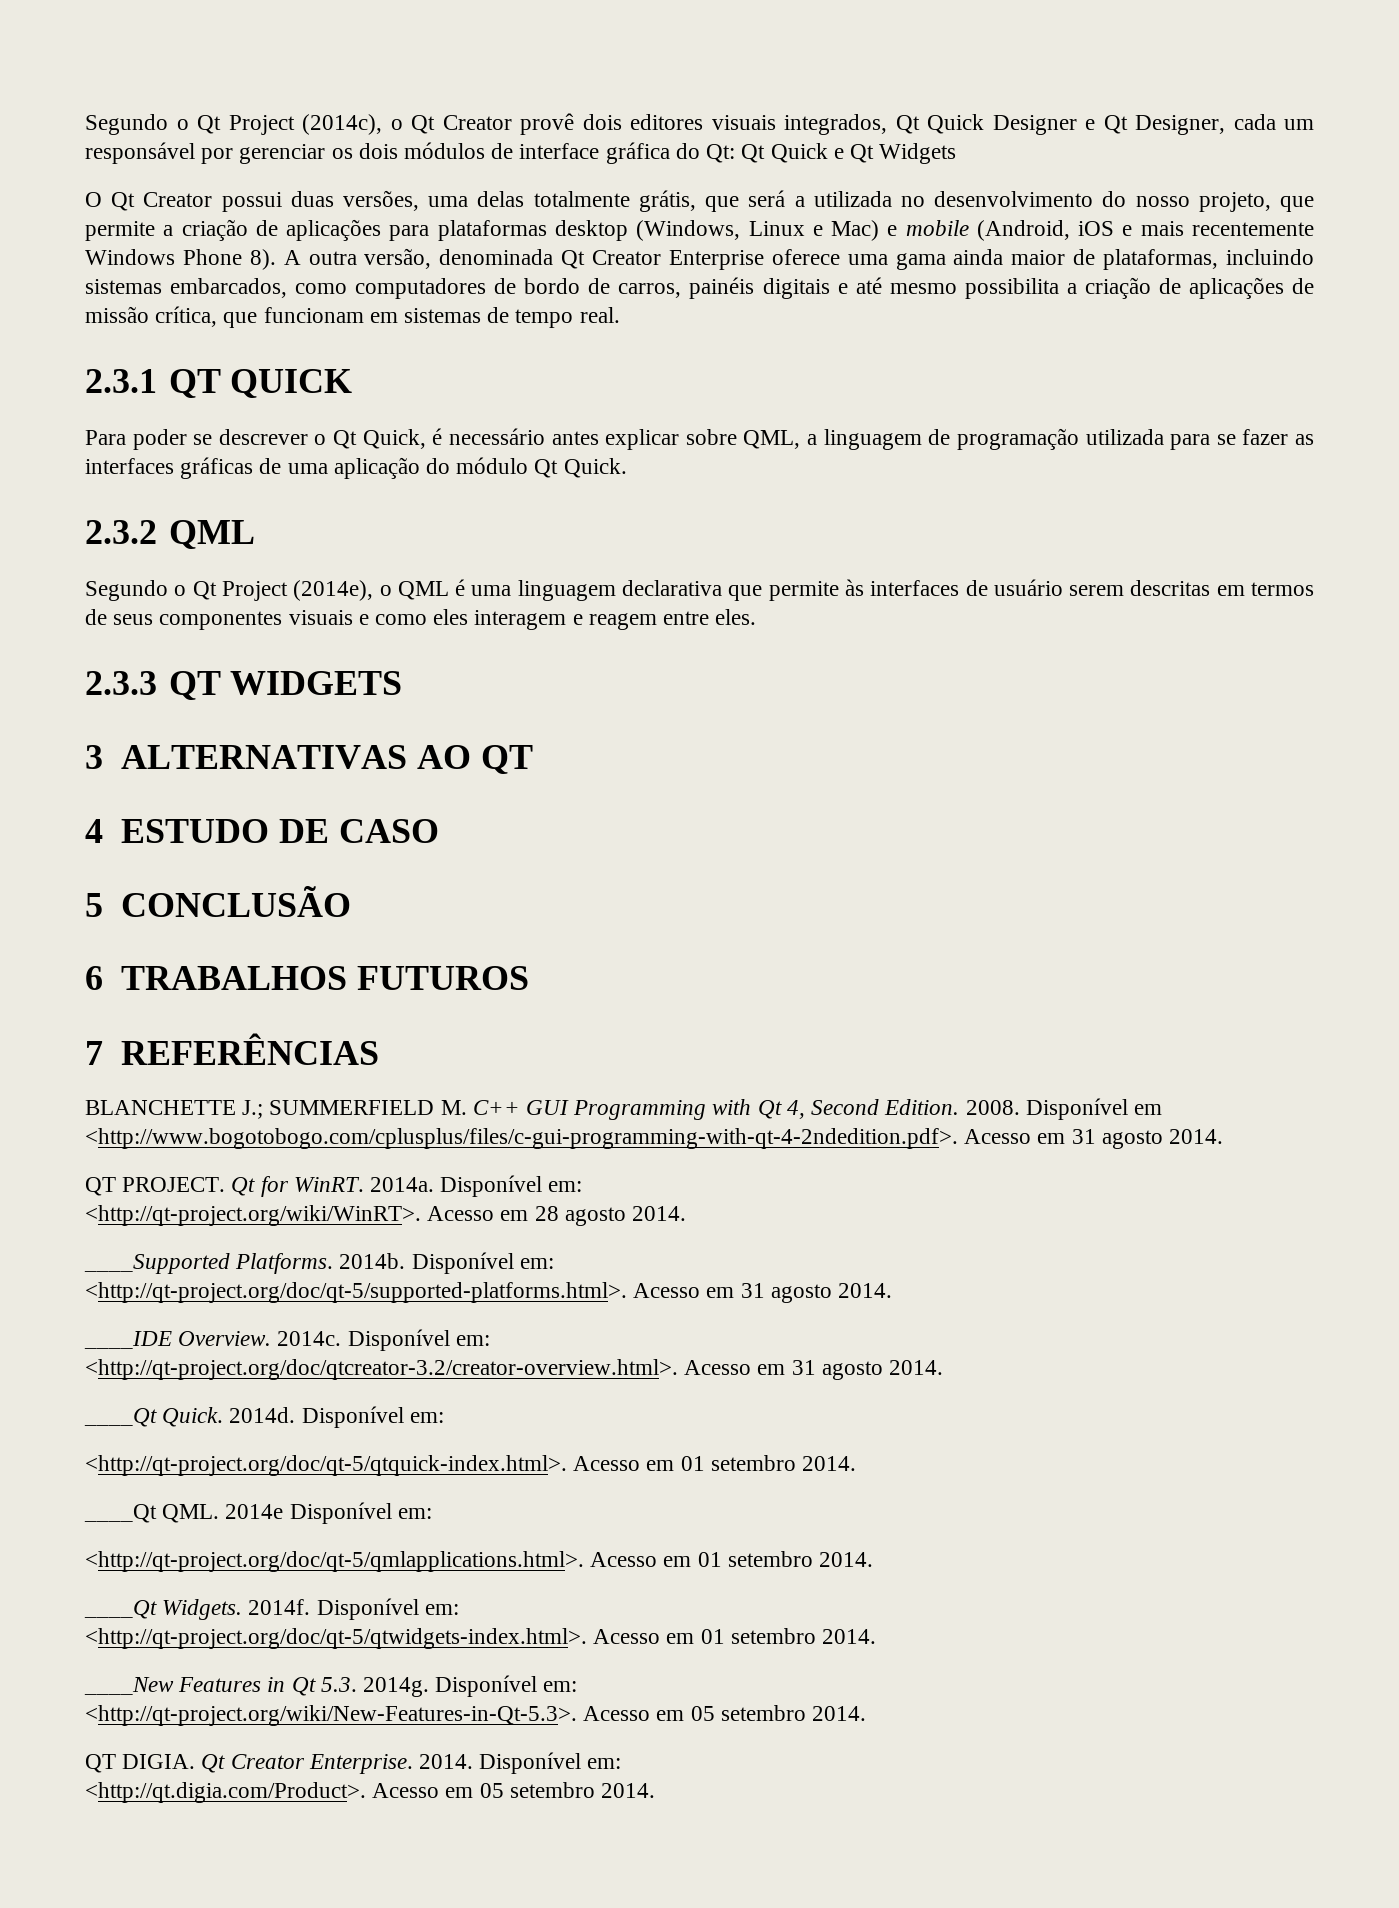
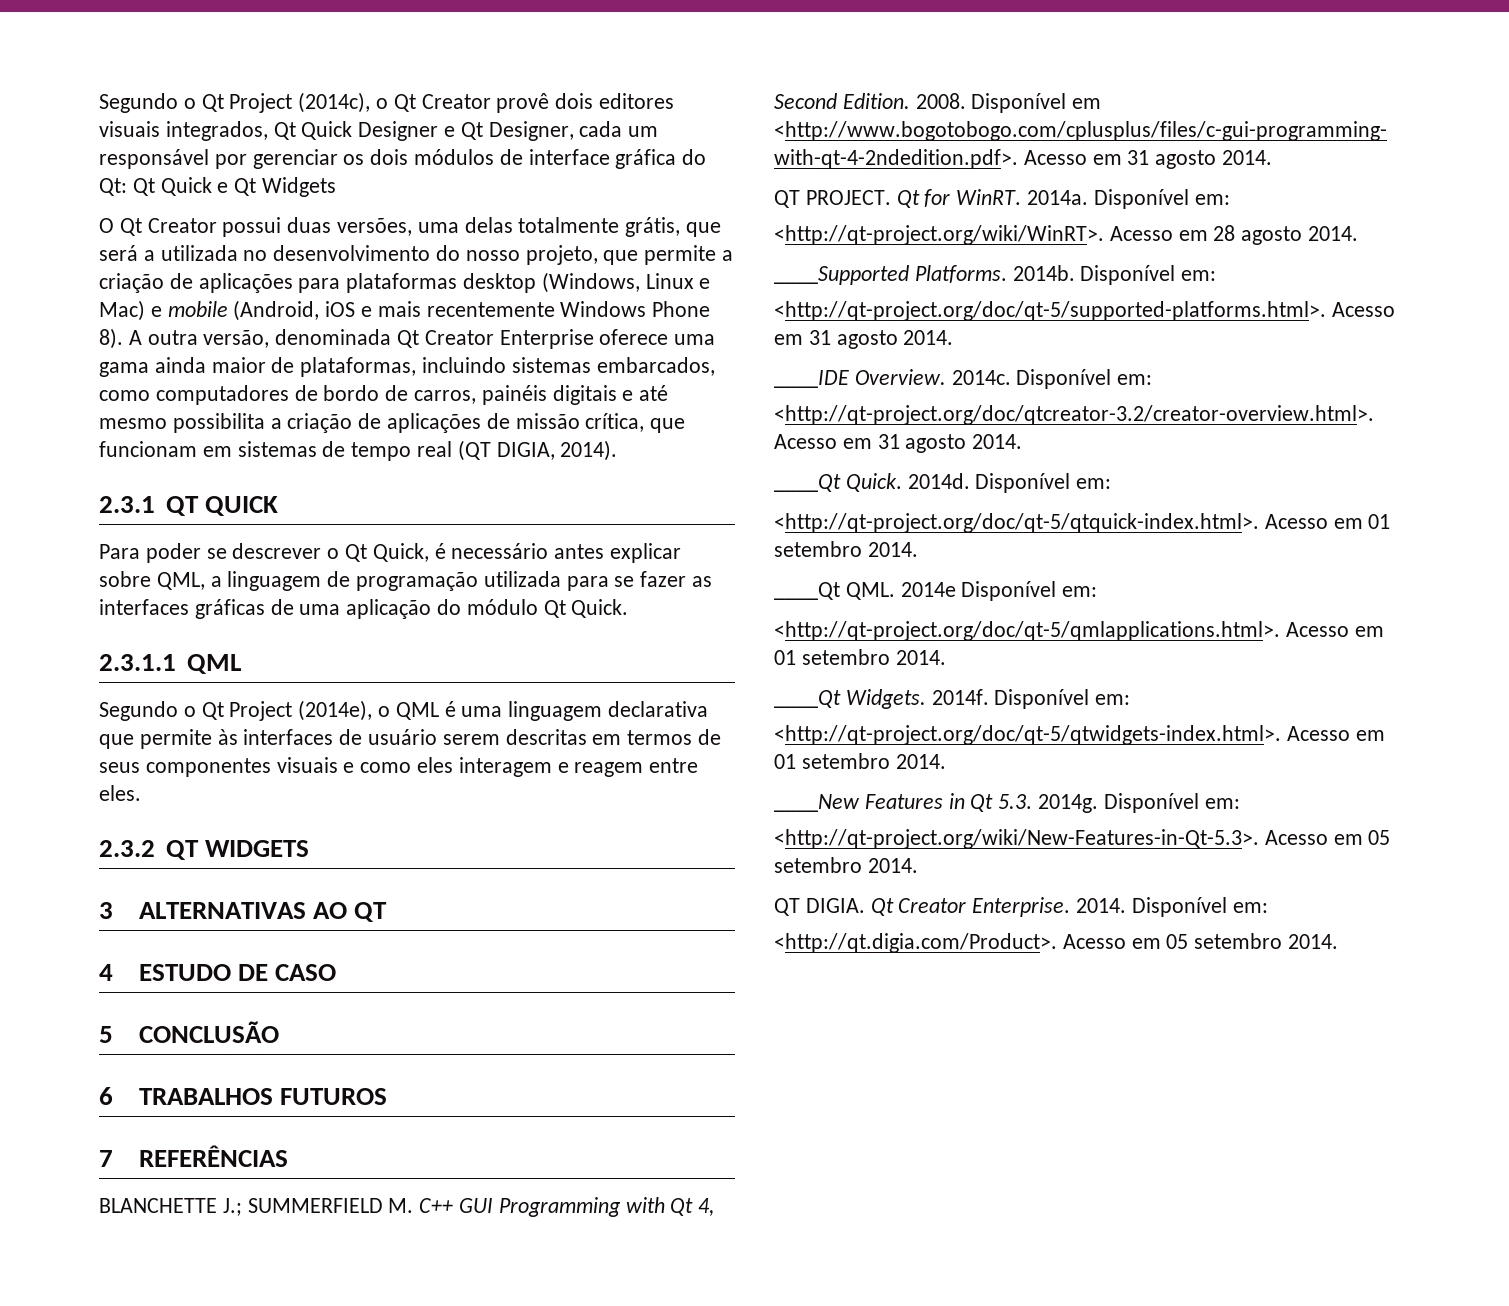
[579,307,620,323] real. -> [417,440,618,461] real (QT DIGIA, 2014).
[85,520,157,544] 2.3.2 -> [99,654,176,671] 2.3.1.1
[85,671,157,695] 2.3.3 -> [99,840,155,857] 2.3.2

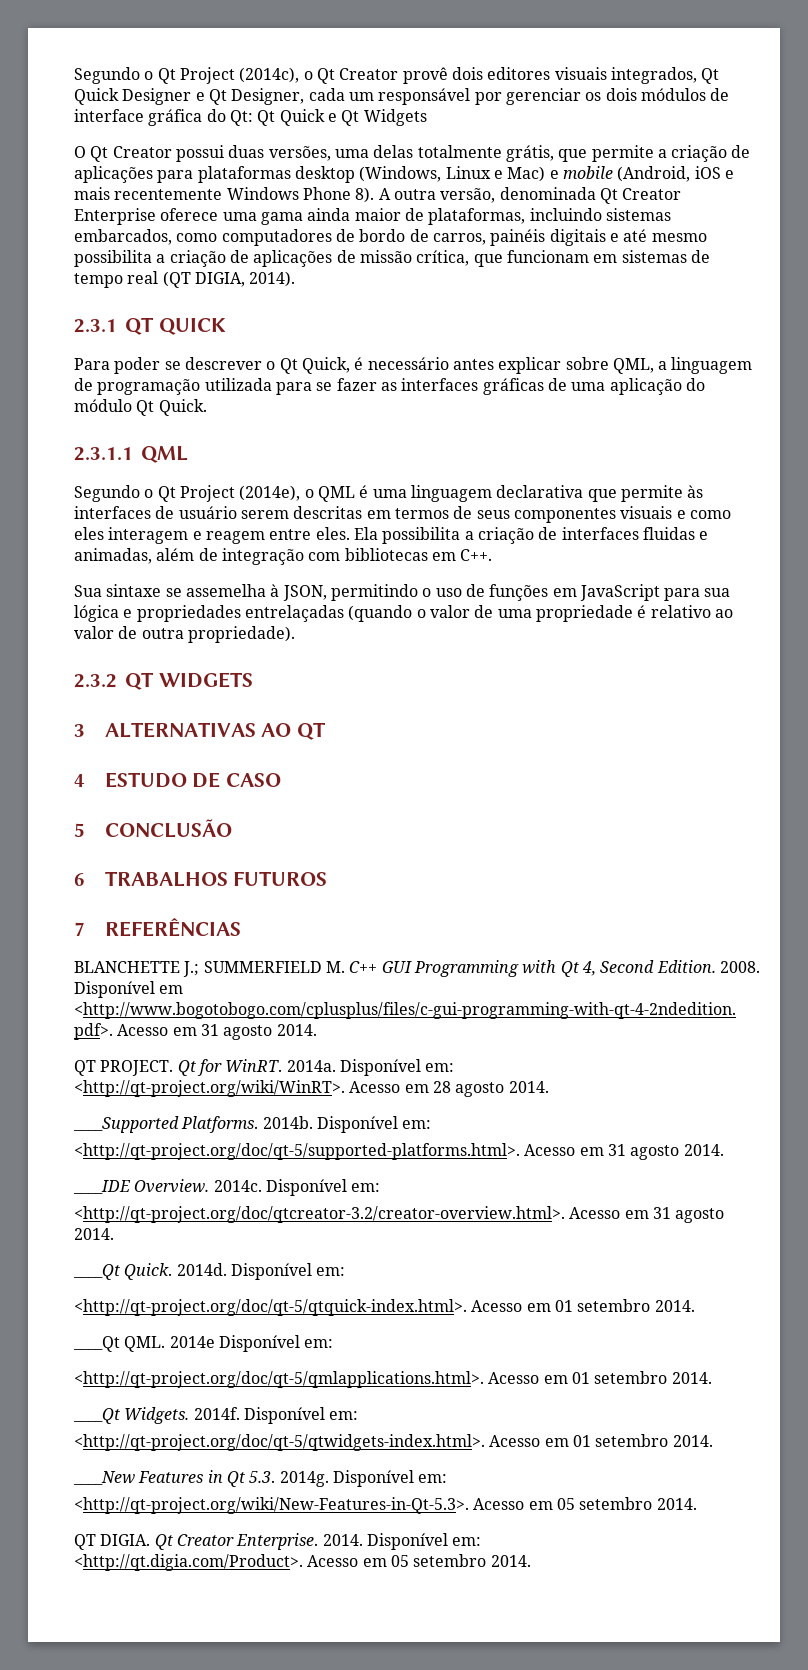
[99,245,639,265] será a utilizada no desenvolvimento do nosso projeto, que -> (588, 155) none
(141, 793) none -> [353,527,709,544] [74,548,493,565] [74,584,731,601] [74,605,733,622] [74,626,295,643] Ela possibilita a criação de interfaces fluidas e animadas, além de integração com bibliotecas em C++. // Sua sintaxe se assemelha à JSON, permitindo o uso de funções em JavaScript para sua lógica e propriedades entrelaçadas (quando o valor de uma propriedade é relativo ao valor de outra propriedade).

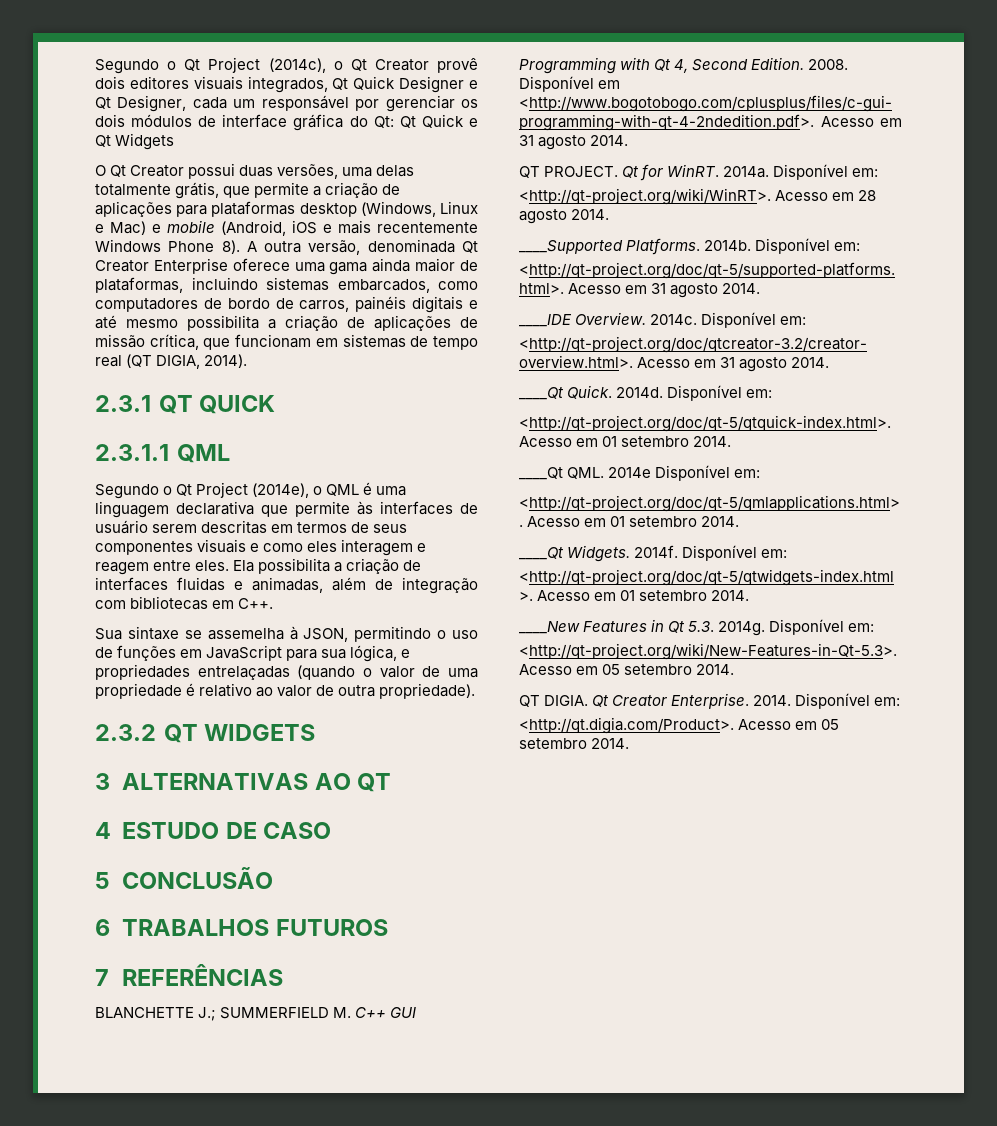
[74,357,753,374] [74,378,705,395] [74,399,207,416] // Para poder se descrever o Qt Quick, é necessário antes explicar sobre QML, a linguagem de programação utilizada para se fazer as interfaces gráficas de uma aplicação do módulo Qt Quick. -> (275, 404) none
[74,605,119,622] lógica -> [350,645,398,662] lógica,

